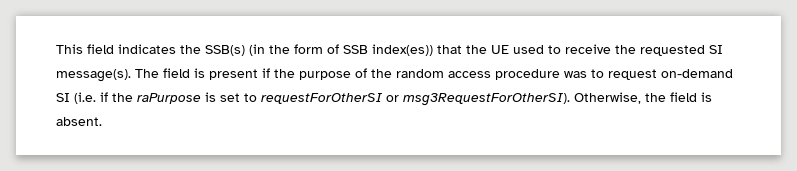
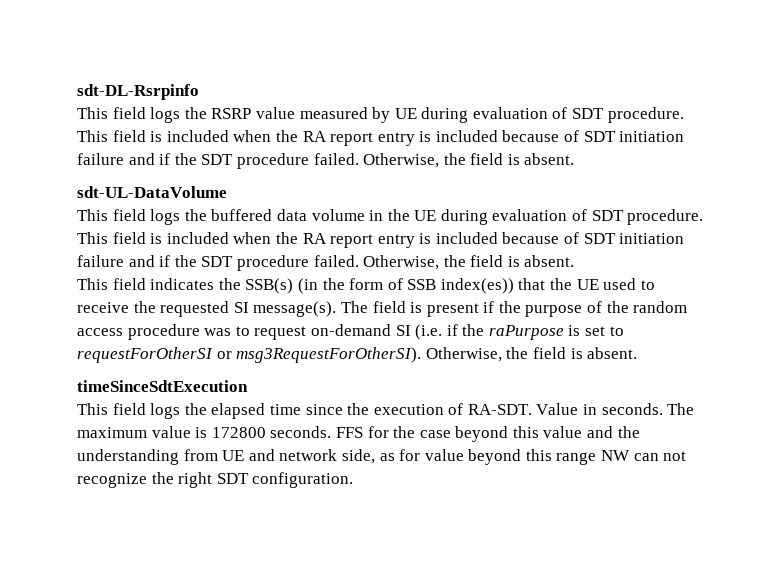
(56, 49) none -> [77,84,199,100] [77,107,684,123] [77,130,685,146] [77,153,575,169] [77,186,227,198] [77,209,704,225] [77,232,685,248] [77,255,575,271] sdt-DL-Rsrpinfo // This field logs the RSRP value measured by UE during evaluation of SDT procedure. This field is included when the RA report entry is included because of SDT initiation failure and if the SDT procedure failed. Otherwise, the field is absent. // sdt-UL-DataVolume // This field logs the buffered data volume in the UE during evaluation of SDT procedure. This field is included when the RA report entry is included because of SDT initiation failure and if the SDT procedure failed. Otherwise, the field is absent. //
(102, 121) none -> [77,380,248,392] [77,403,695,419] [77,426,640,442] [77,449,687,465] [77,472,354,488] // timeSinceSdtExecution // This field logs the elapsed time since the execution of RA-SDT. Value in seconds. The maximum value is 172800 seconds. FFS for the case beyond this value and the understanding from UE and network side, as for value beyond this range NW can not recognize the right SDT configuration.

